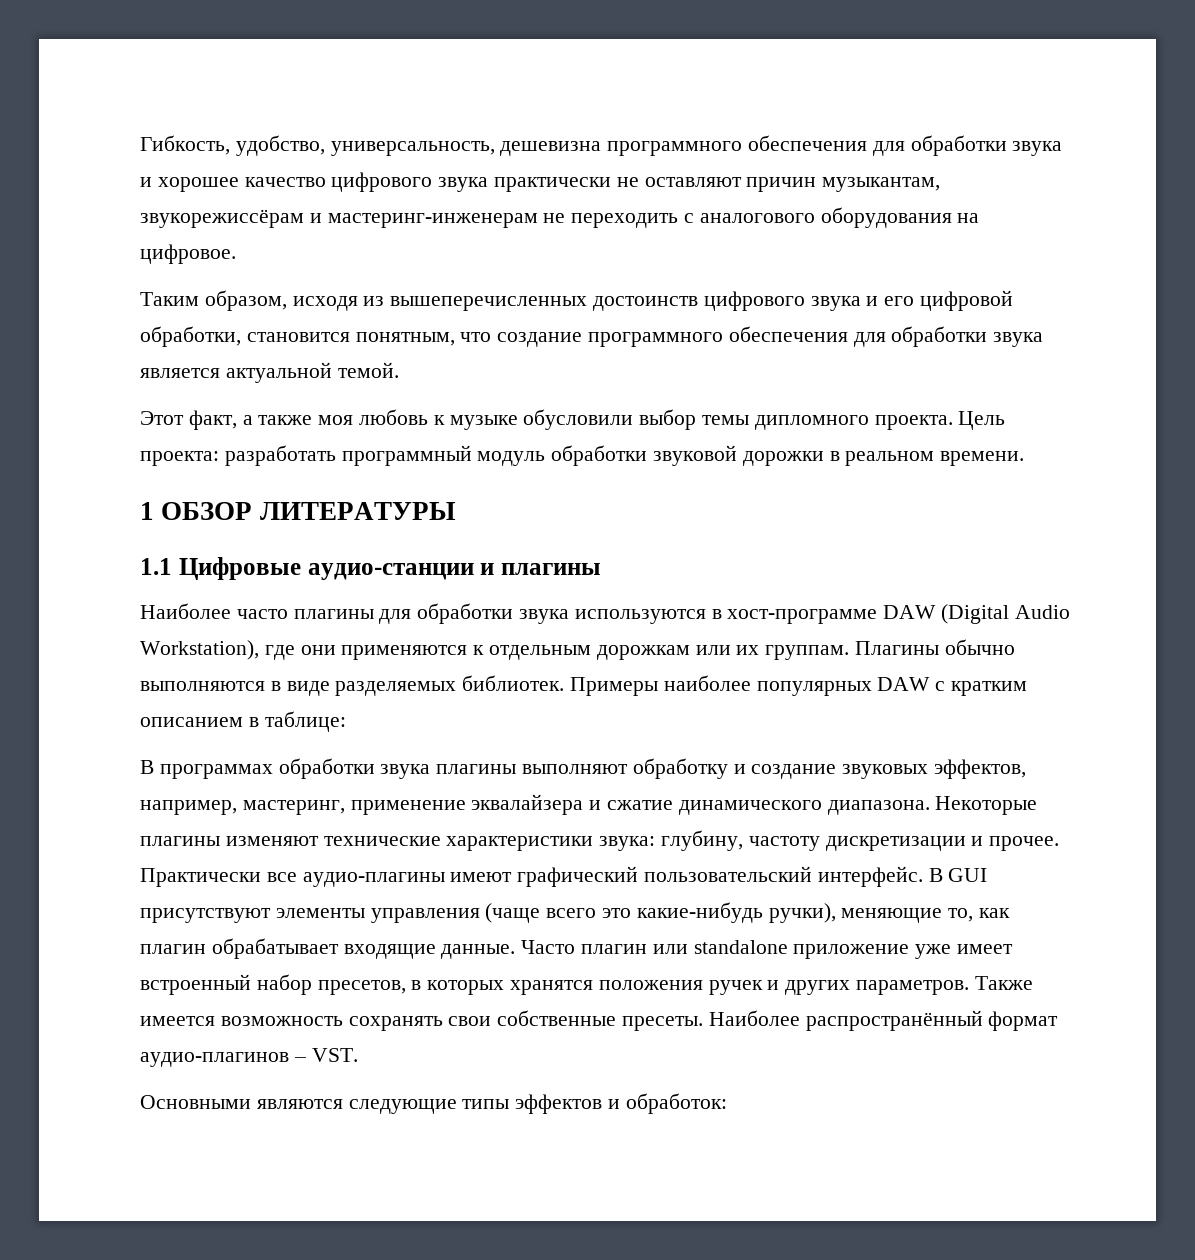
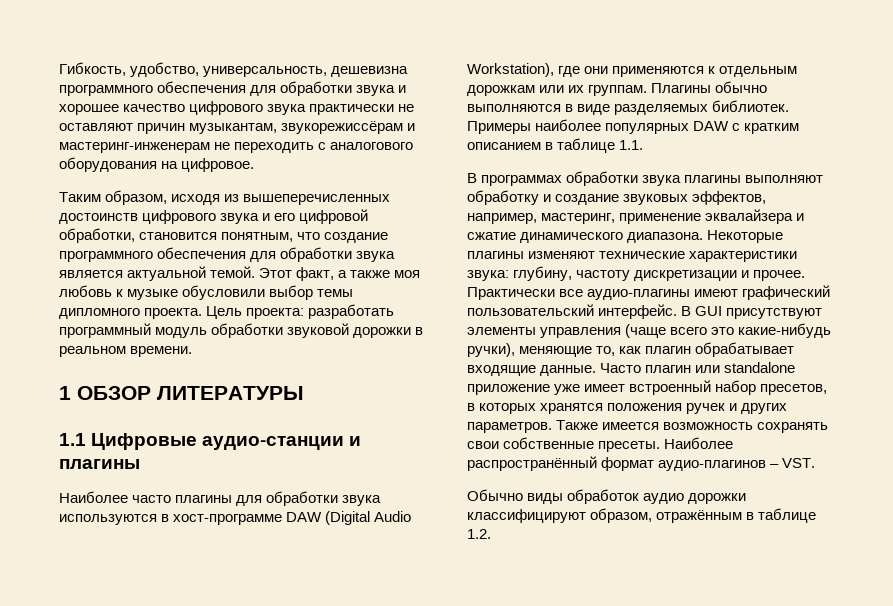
(399, 370) // -> (256, 272) none
[264,711,346,732] таблице: -> [557,138,644,153] таблице 1.1.
[140,1093,727,1114] Основными являются следующие типы эффектов и обработок: -> [467,489,747,504] [467,508,817,523] [467,529,491,539] Обычно виды обработок аудио дорожки классифицируют образом, отражённым в таблице 1.2.

